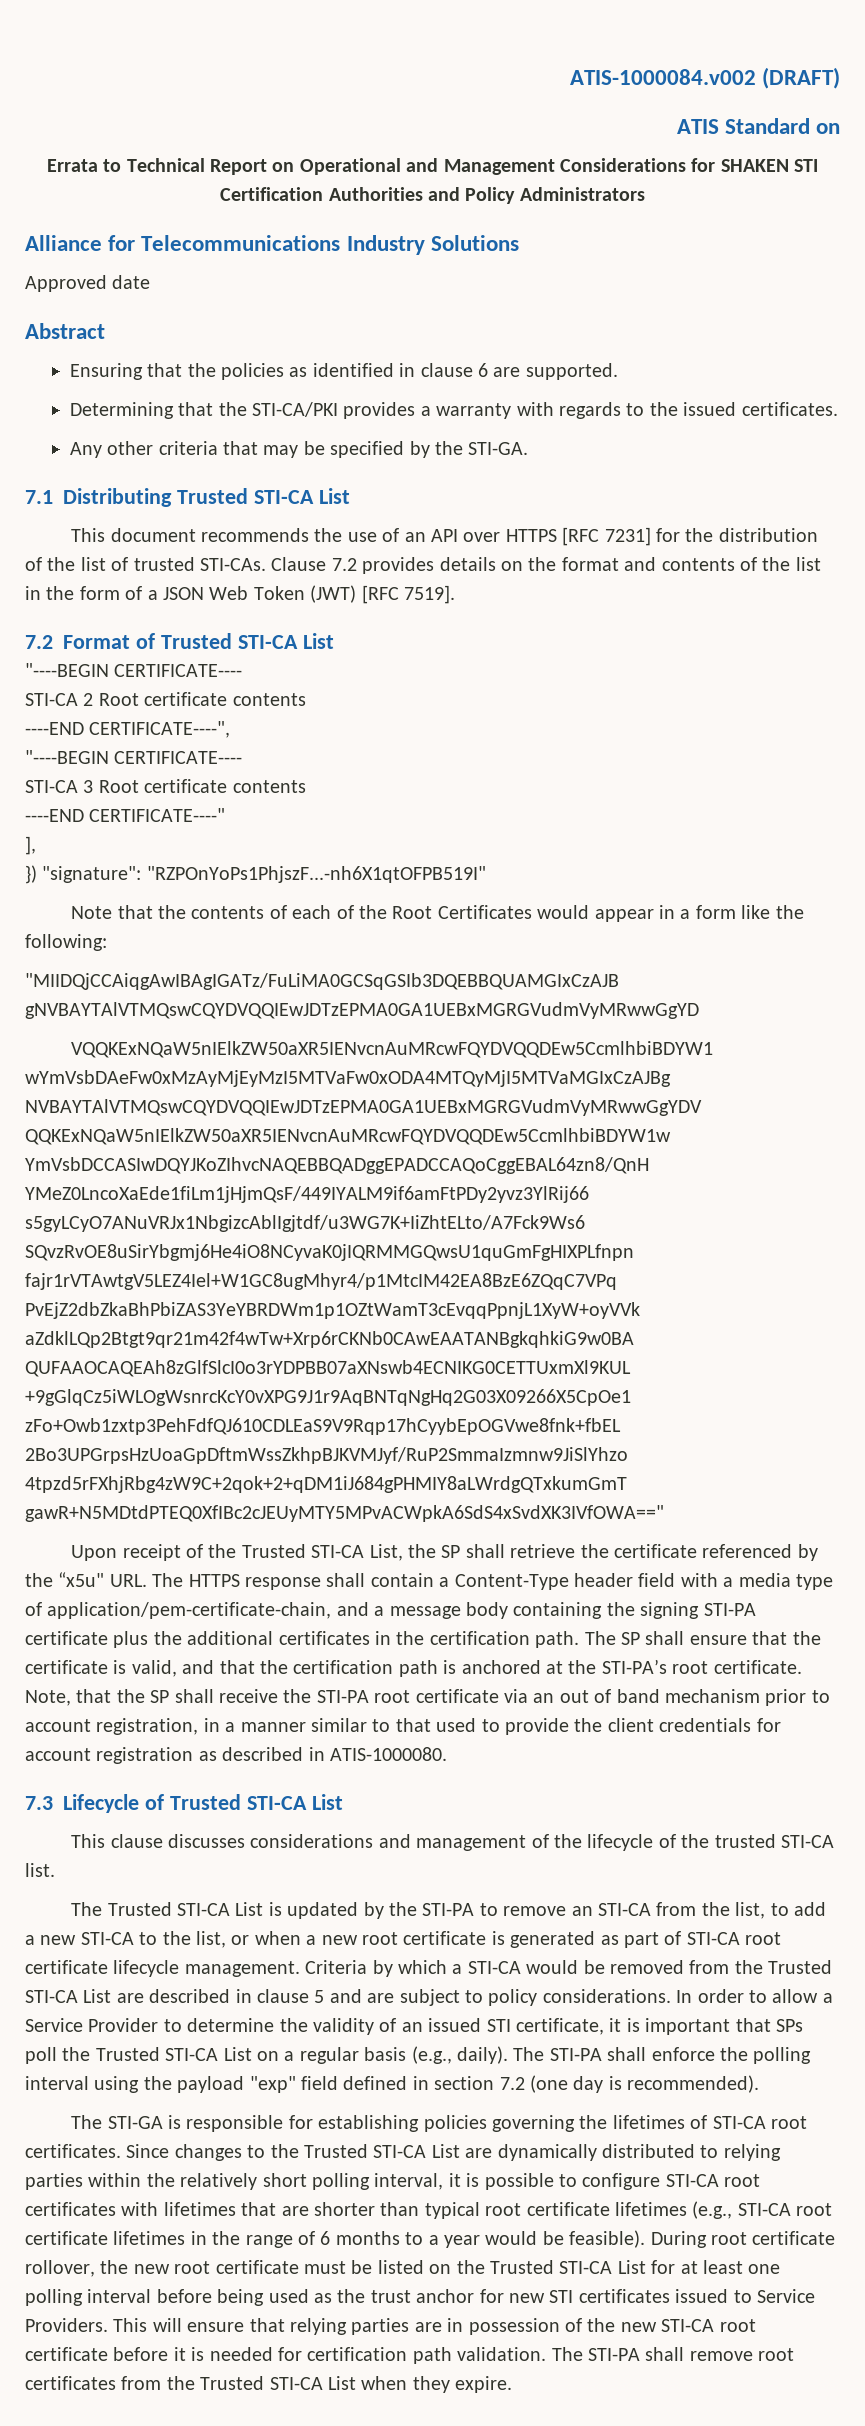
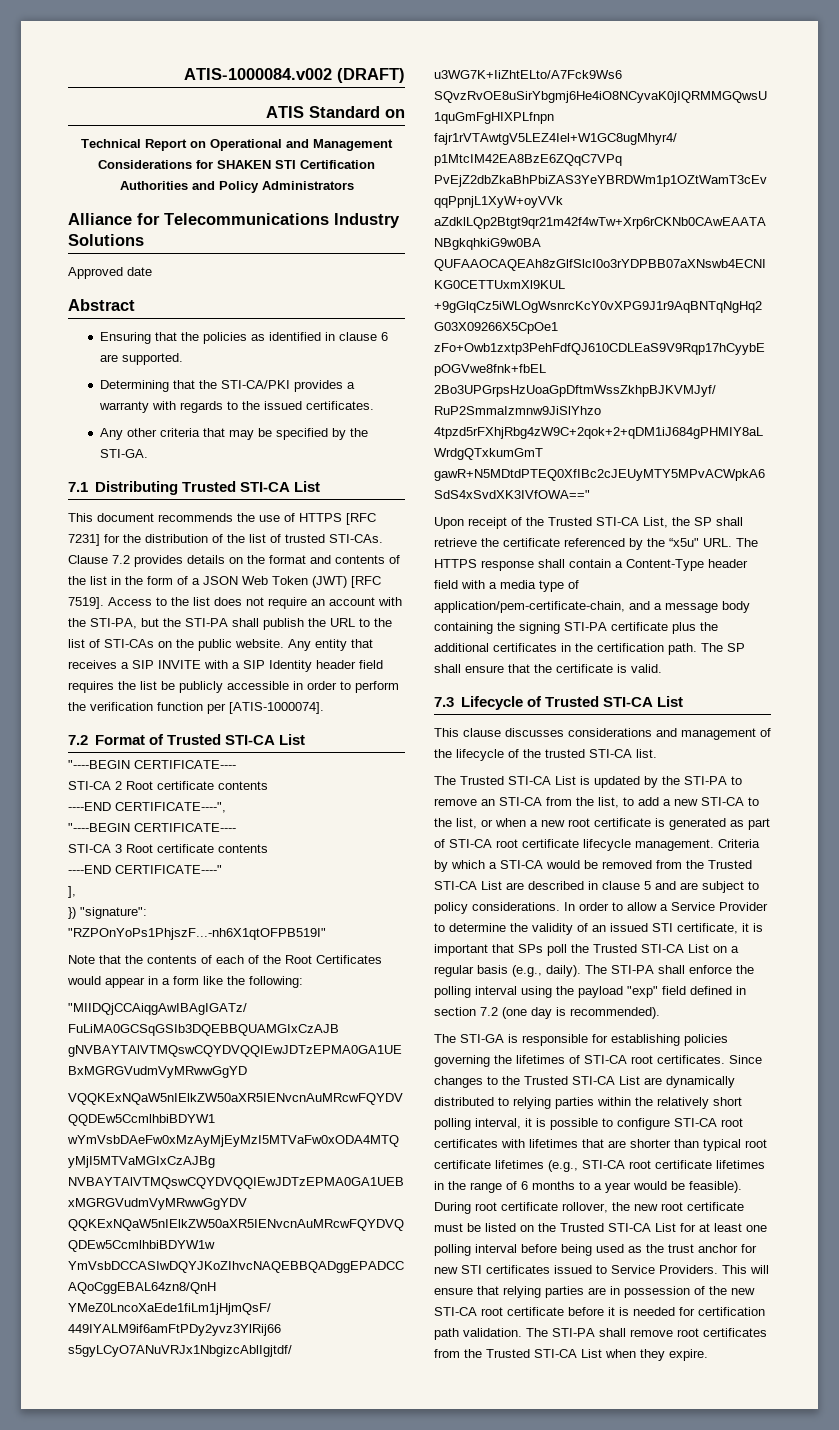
[46,159,122,172] Errata to -> (405, 113) none
[404,529,501,542] an API over -> (295, 517) none
(455, 594) none -> [108,597,402,609] [68,618,392,630] [68,639,373,651] [68,660,383,672] [68,681,399,693] [68,702,324,714] Access to the list does not require an account with the STI-PA, but the STI-PA shall publish the URL to the list of STI-CAs on the public website. Any entity that receives a SIP INVITE with a SIP Identity header field requires the list be publicly accessible in order to perform the verification function per [ATIS-1000074].
[131,1659,802,1677] [25,1689,830,1706] [25,1718,781,1735] [25,1747,447,1764] valid, and that the certification path is anchored at the STI-PA’s root certificate. Note, that the SP shall receive the STI-PA root certificate via an out of band mechanism prior to account registration, in a manner similar to that used to provide the client credentials for account registration as described in ATIS-1000080. -> [631,664,662,673] valid.

